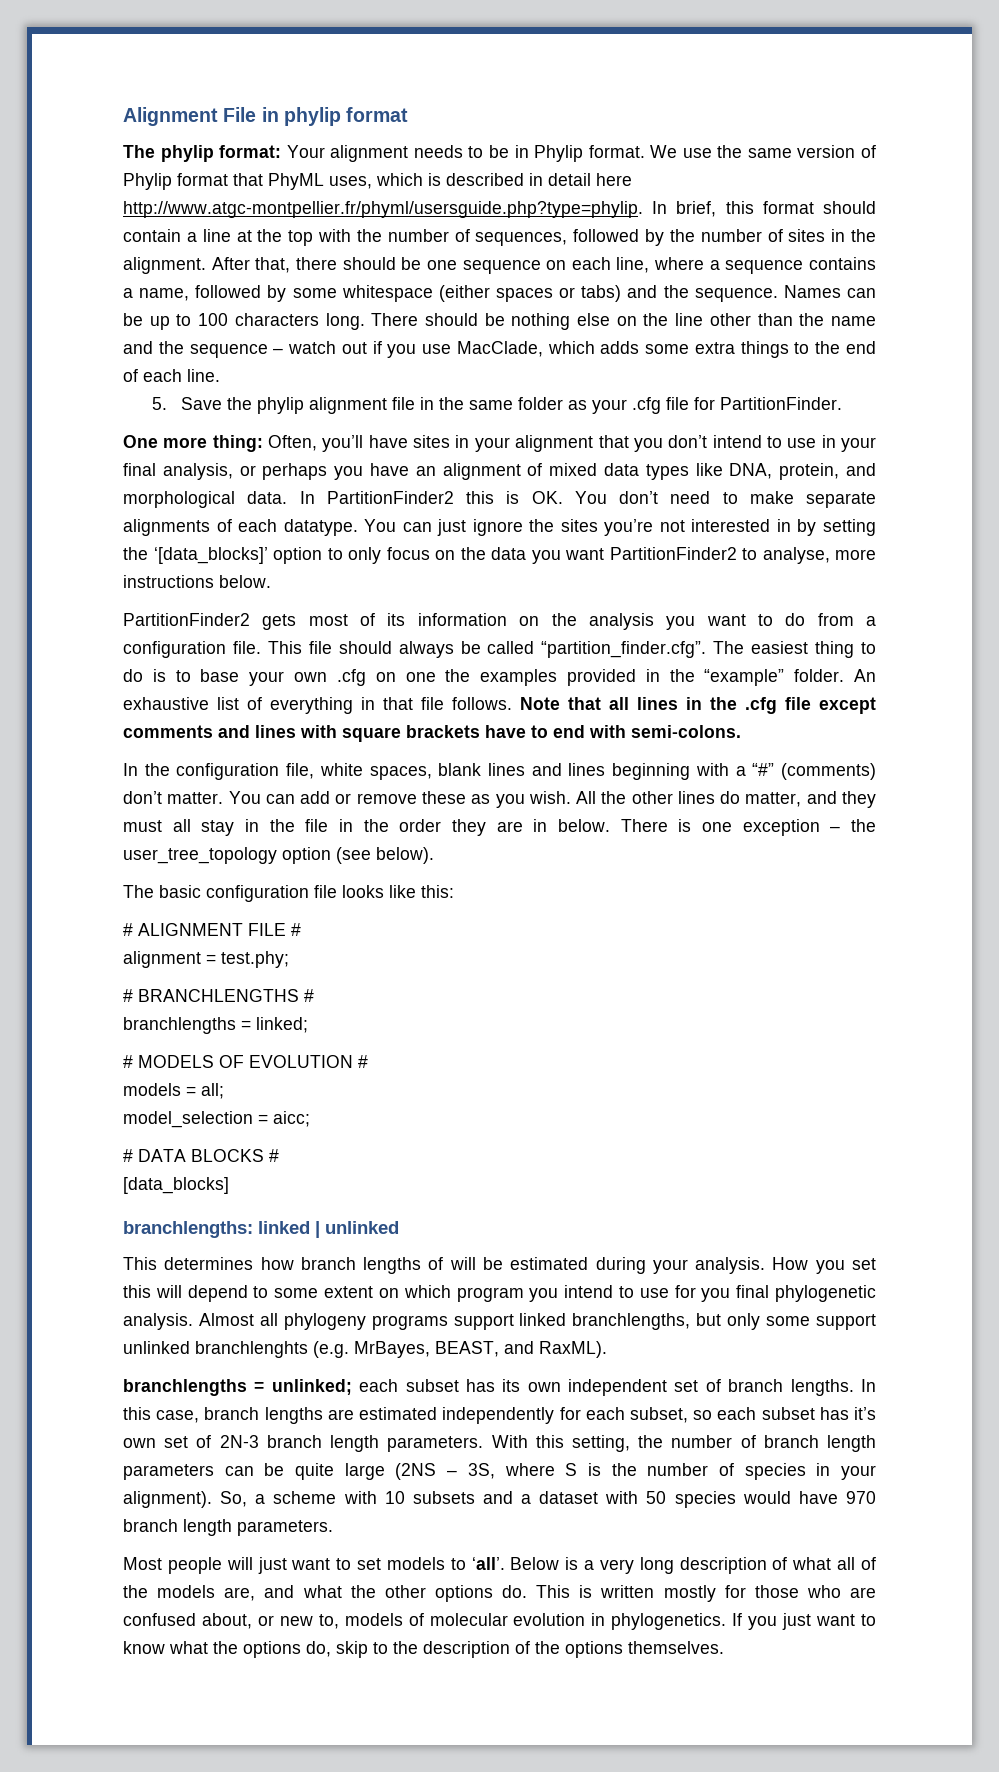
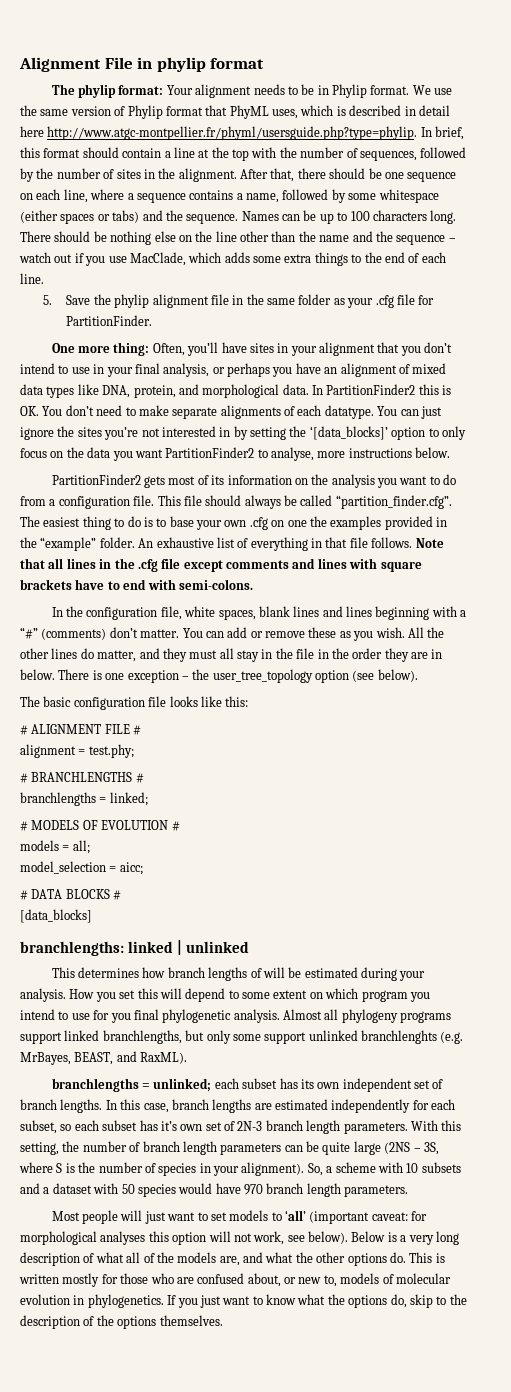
[471,1557,505,1570] ‘all’. -> [285,1210,428,1224] [20,1231,348,1245] ‘all’ (important caveat: for morphological analyses this option will not work, see below).

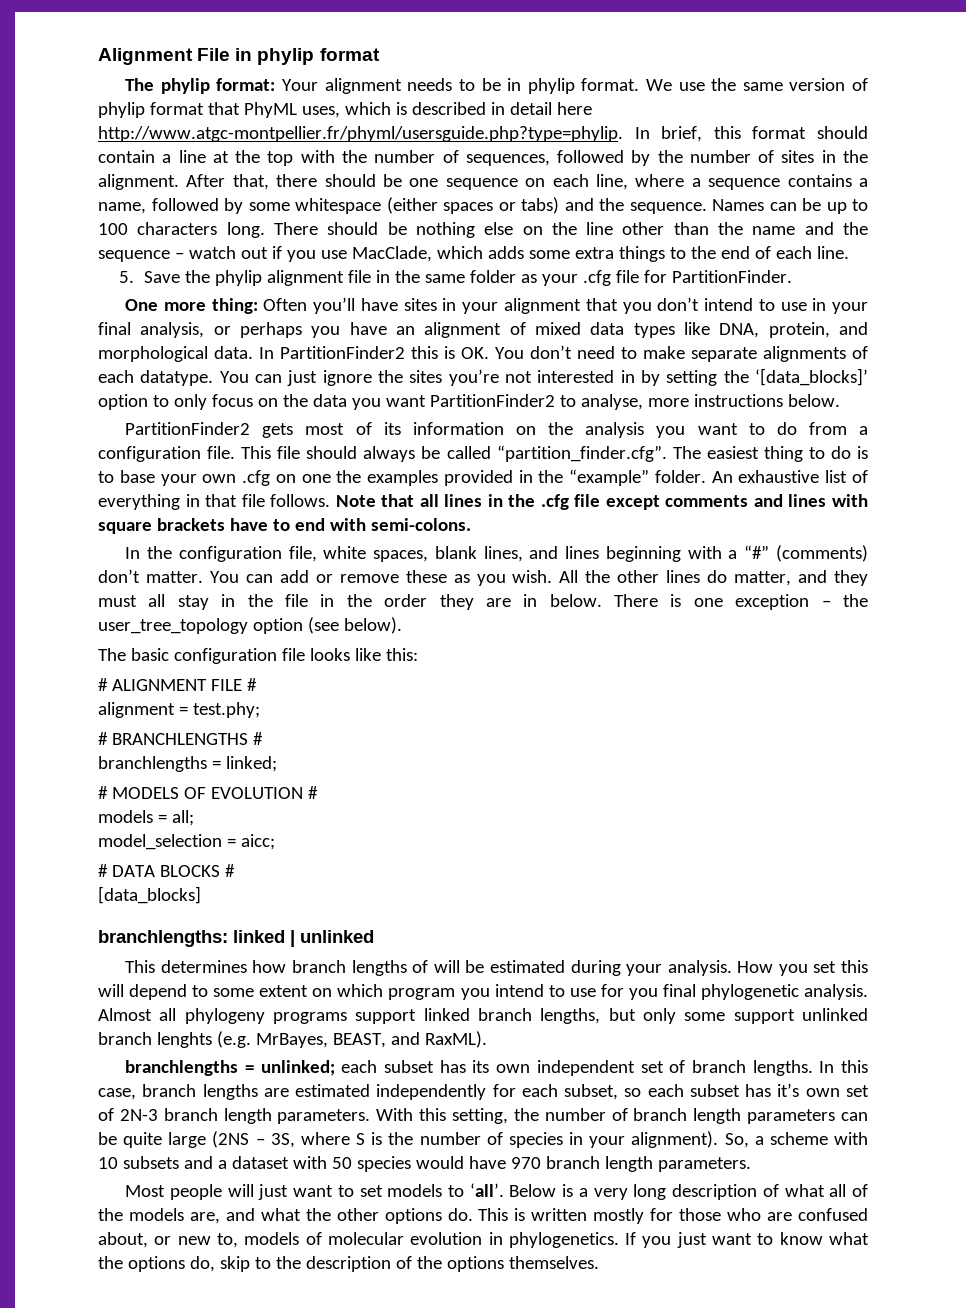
[332,84,368,98] Phylip -> [527,78,575,94] phylip
[127,105,163,119] Phylip -> [98,102,145,118] phylip
[152,343,185,356] Often, -> [263,298,308,311] Often
[293,606,320,617] lines -> [483,546,523,562] lines,
[102,1030,182,1044] branchlengths, -> [477,1008,601,1024] branch lengths,
[361,1030,437,1044] branchlenghts -> [98,1032,212,1048] branch lenghts
[285,1210,428,1224] [20,1231,348,1245] ‘all’ (important caveat: for morphological analyses this option will not work, see below). -> [469,1183,504,1197] ‘all’.

